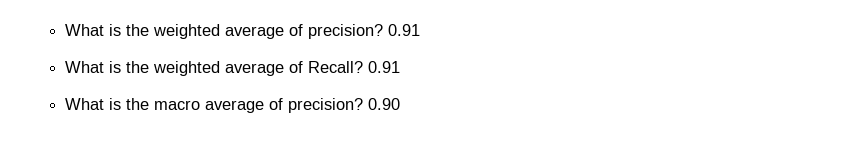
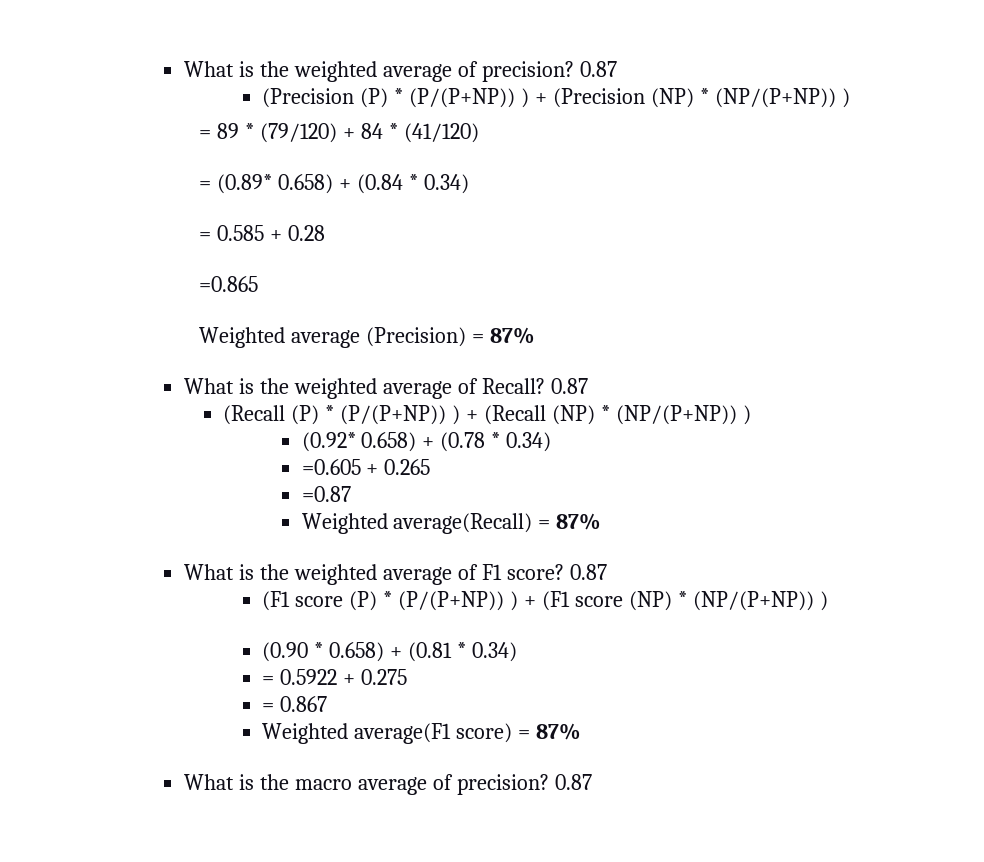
[388,24,421,36] 0.91 -> [579,61,617,77] [262,88,850,108] [199,123,479,143] [199,174,469,194] [199,225,325,241] [199,276,259,292] [199,327,534,348] 0.87 // (Precision (P) * (P/(P+NP)) ) + (Precision (NP) * (NP/(P+NP)) ) // = 89 * (79/120) + 84 * (41/120) // = (0.89* 0.658) + (0.84 * 0.34) // = 0.585 + 0.28 // =0.865 // Weighted average (Precision) = 87%
[368,61,401,73] 0.91 -> [550,378,588,394] [223,405,751,425] [301,432,552,452] [301,459,431,475] [301,486,351,502] [301,513,601,534] [184,564,607,585] [262,591,828,611] [262,642,518,662] [262,669,408,685] [262,696,328,712] [262,723,581,744] 0.87 // (Recall (P) * (P/(P+NP)) ) + (Recall (NP) * (NP/(P+NP)) ) // (0.92* 0.658) + (0.78 * 0.34) // =0.605 + 0.265 // =0.87 // Weighted average(Recall) = 87% // What is the weighted average of F1 score? 0.87 // (F1 score (P) * (P/(P+NP)) ) + (F1 score (NP) * (NP/(P+NP)) ) // (0.90 * 0.658) + (0.81 * 0.34) // = 0.5922 + 0.275 // = 0.867 // Weighted average(F1 score) = 87%
[368,98,401,110] 0.90 -> [554,774,592,790] 0.87

